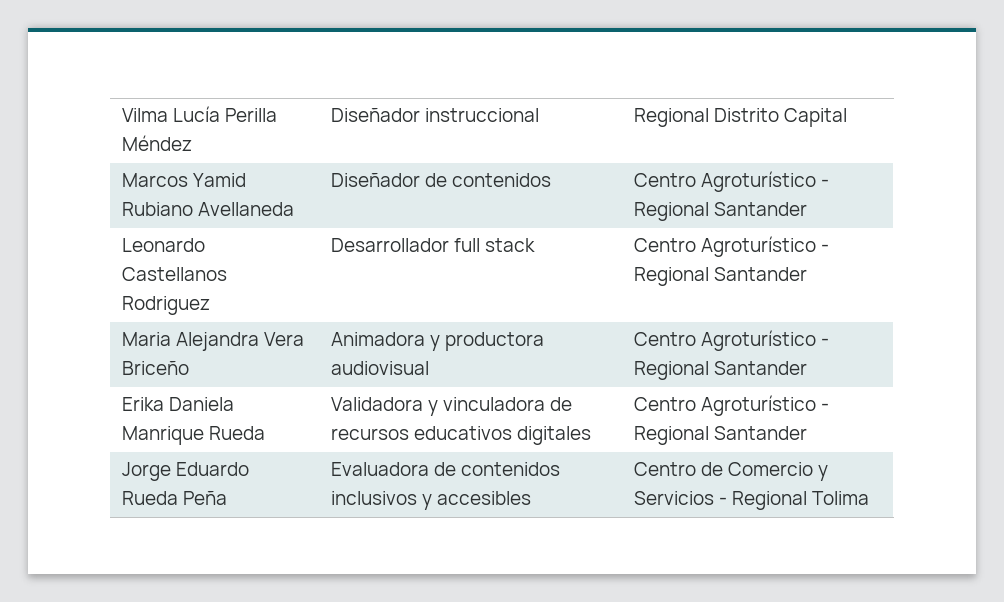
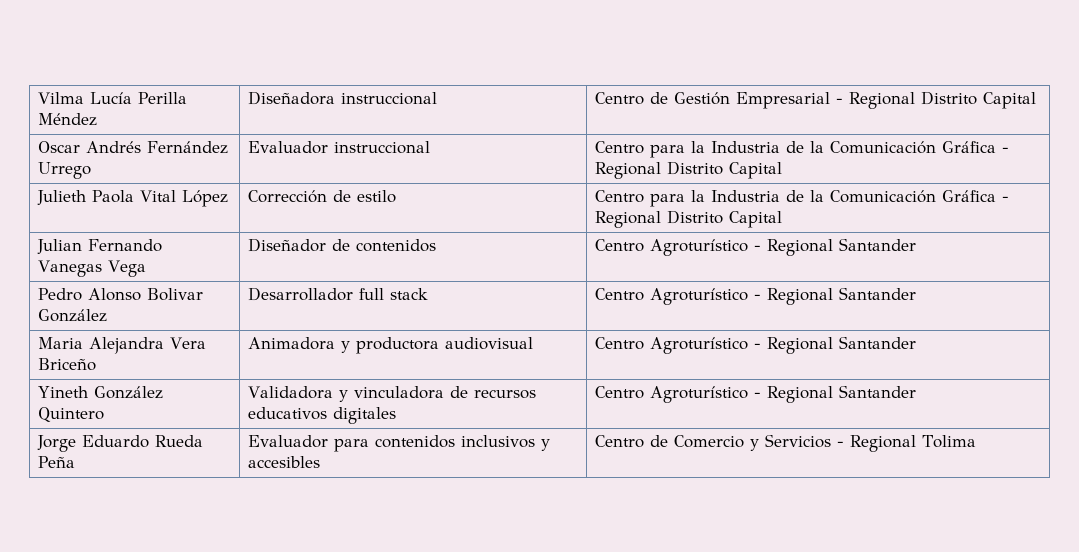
[330,108,540,122] [633,108,848,127] [121,173,247,187] [121,202,295,216] Diseñador instruccional | Regional Distrito Capital // Marcos Yamid Rubiano Avellaneda -> [247,91,437,105] [594,91,1036,109] [37,141,228,154] [37,162,91,179] [247,141,430,154] [594,141,1009,158] [594,161,782,179] [36,190,228,207] [247,190,396,203] [594,190,1009,207] [594,210,782,228] [36,239,162,254] [37,260,146,277] Diseñadora instruccional | Centro de Gestión Empresarial - Regional Distrito Capital // Oscar Andrés Fernández Urrego | Evaluador instruccional | Centro para la Industria de la Comunicación Gráfica - Regional Distrito Capital // Julieth Paola Vital López | Corrección de estilo | Centro para la Industria de la Comunicación Gráfica - Regional Distrito Capital // Julian Fernando Vanegas Vega
[121,238,205,252] [121,267,227,281] [121,296,210,315] Leonardo Castellanos Rodriguez -> [37,288,203,301] [37,309,107,322] Pedro Alonso Bolivar González
[121,397,235,411] [121,426,266,445] Erika Daniela Manrique Rueda -> [37,386,163,399] [37,407,104,422] Yineth González Quintero
[330,462,457,476] Evaluadora de -> [247,435,369,452] Evaluador para

